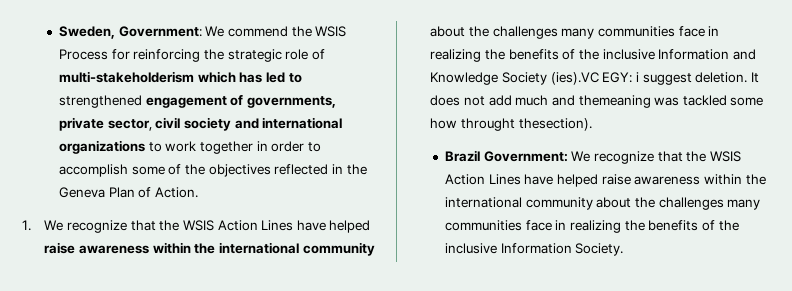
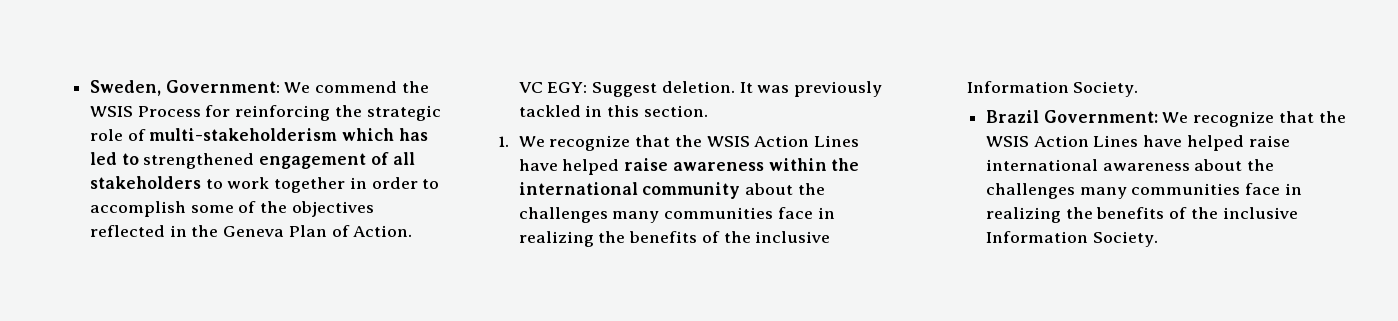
[247,96,337,108] [59,117,343,131] [59,140,146,154] governments, private sector, civil society and international organizations -> [392,152,415,165] [89,176,201,189] all stakeholders
(199, 192) none -> [518,81,882,97] [518,105,708,117] // VC EGY: Suggest deletion. It was previously tackled in this section.
[732,49,756,60] [430,72,759,85] [430,95,764,108] [430,118,592,131] and Knowledge Society (ies).VC EGY: i suggest deletion. It does not add much and themeaning was tackled some how throught thesection). -> [1073,81,1139,97] Society.
[634,174,766,185] [445,197,593,210] awareness within the international community -> [985,159,1190,171] international awareness

